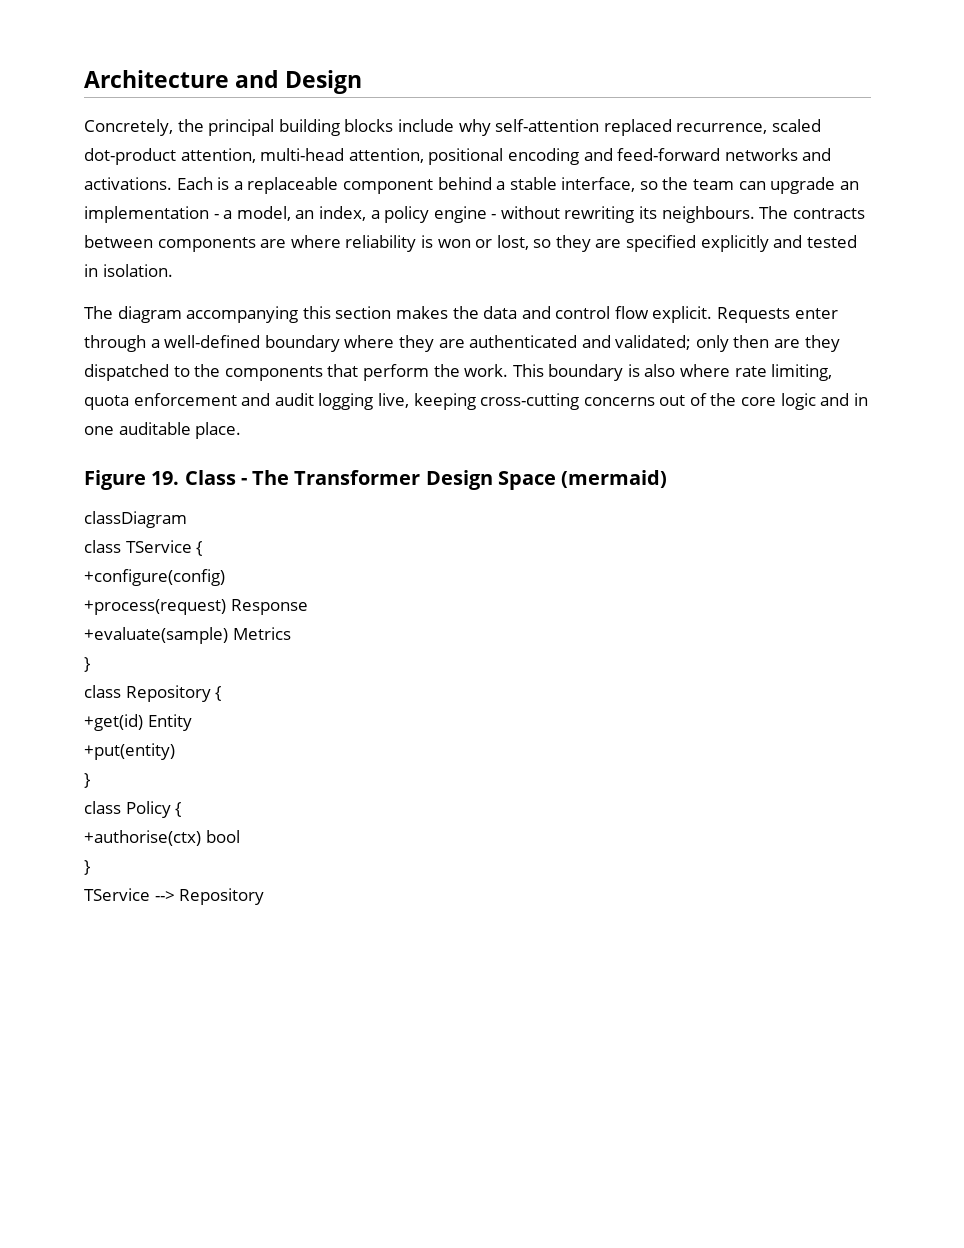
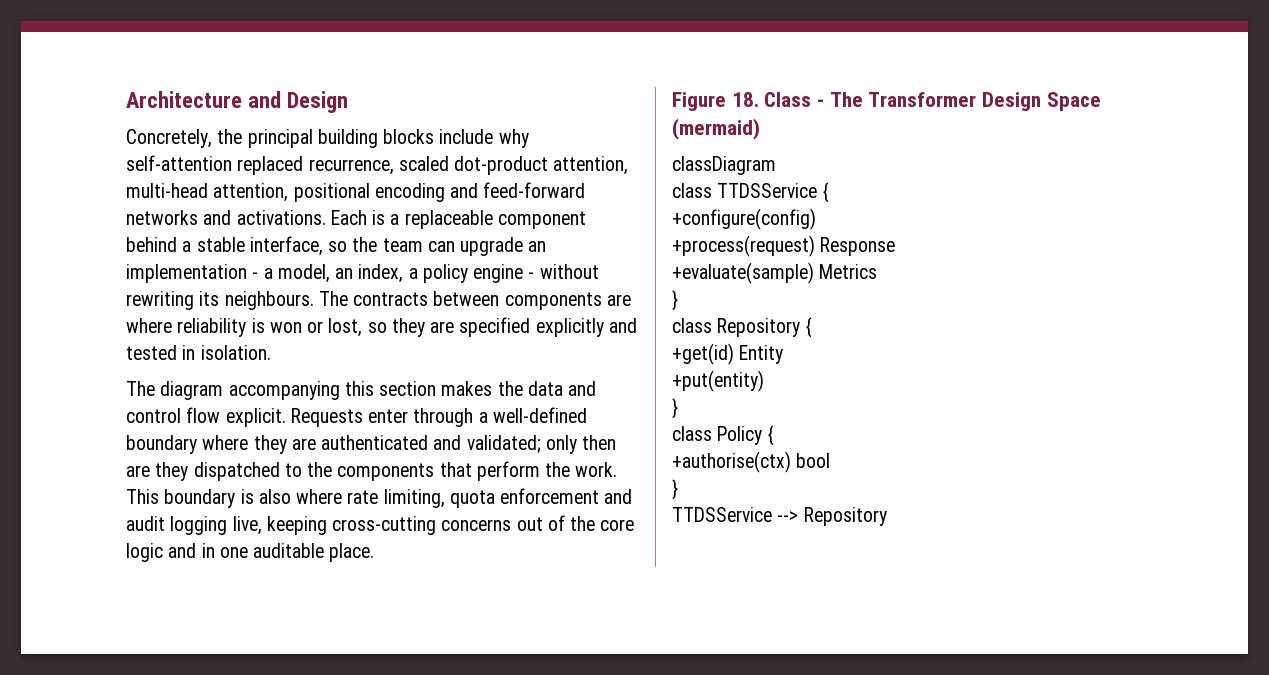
[151,471,180,485] 19. -> [731,92,759,107] 18.
[125,540,192,553] TService -> [717,183,818,198] TTDSService
[84,888,150,901] TService -> [672,507,772,522] TTDSService

